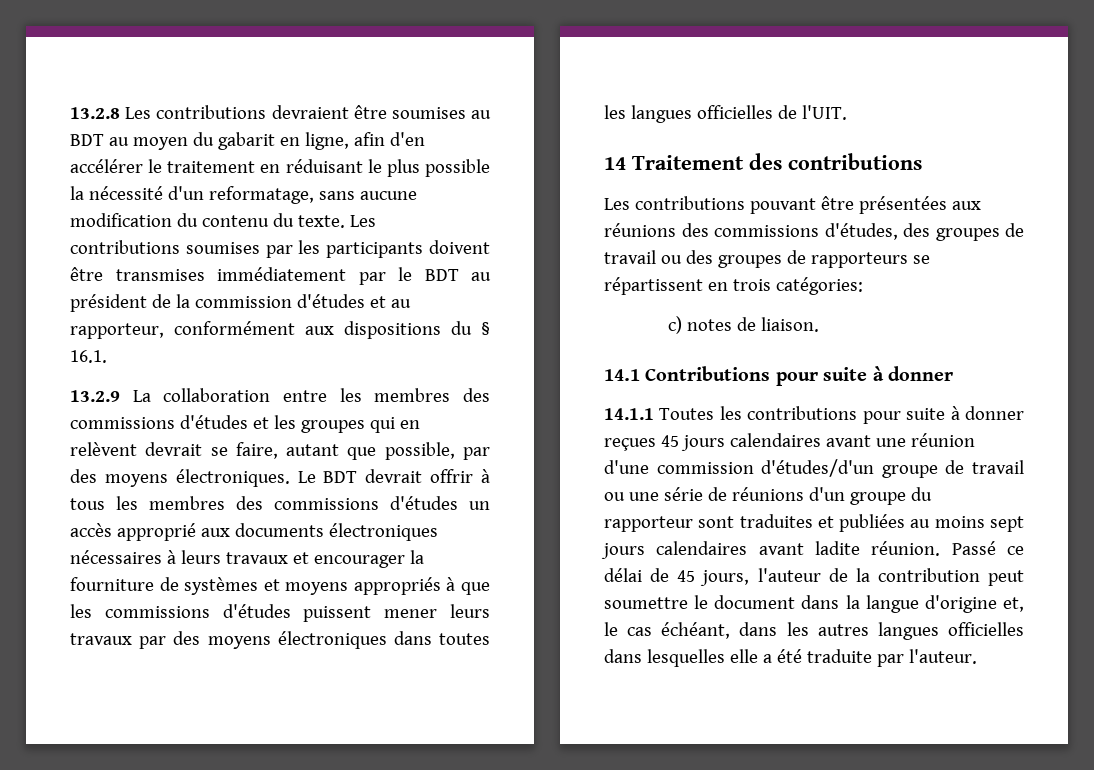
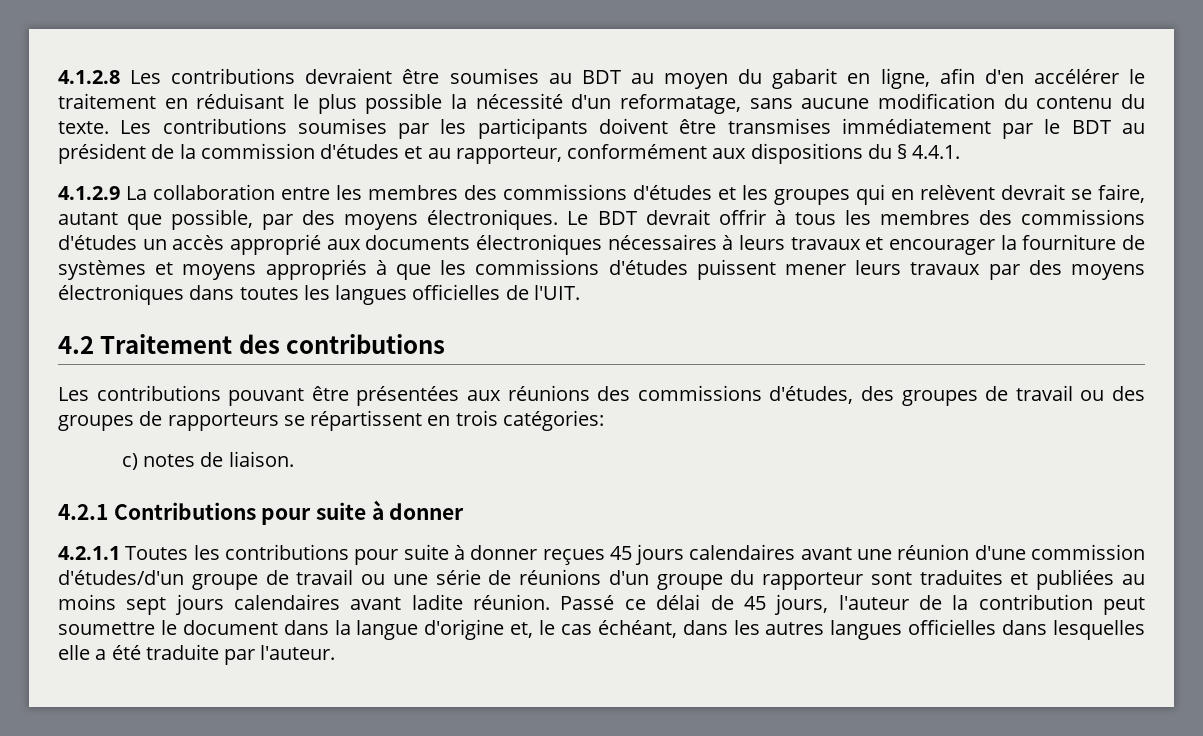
[70,107,120,119] 13.2.8 -> [58,70,120,84] 4.1.2.8
[70,350,107,363] [70,390,120,402] 16.1. // 13.2.9 -> [912,145,961,159] [58,186,120,200] 4.4.1. // 4.1.2.9
[604,157,626,170] 14 -> [58,336,94,354] 4.2
[604,369,640,381] 14.1 -> [58,504,108,520] 4.2.1
[604,408,654,420] 14.1.1 -> [58,546,120,560] 4.2.1.1

